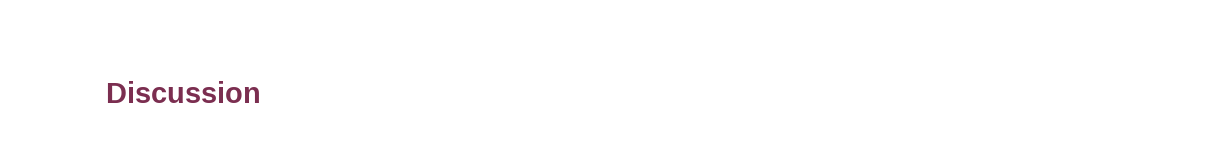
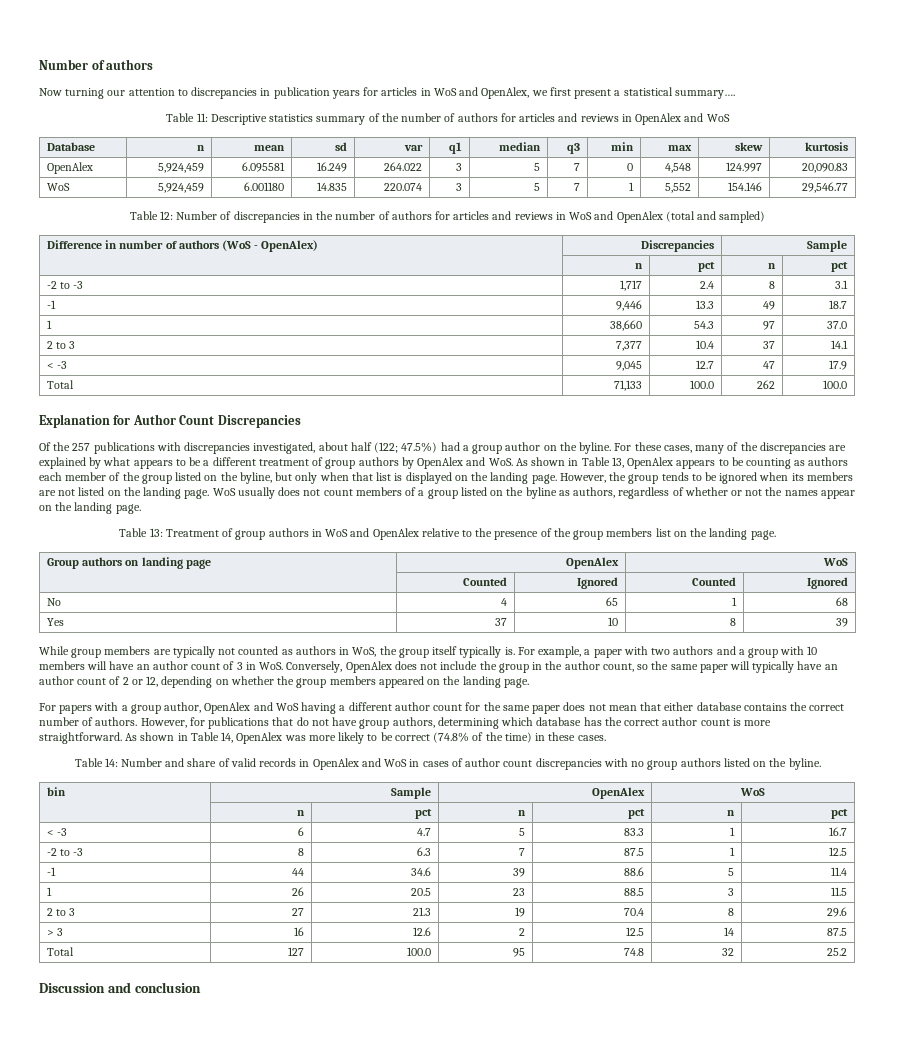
[106,81,261,103] Discussion -> [39,59,154,70] [39,87,735,99] [166,113,730,125] [46,142,95,151] [197,145,206,151] [254,145,286,151] [335,142,348,151] [404,144,424,151] [449,142,463,154] [499,142,542,151] [567,143,581,154] [611,142,635,151] [668,145,693,151] [735,142,764,151] [805,142,849,151] [46,162,93,174] [158,163,205,173] [242,162,286,172] [317,162,348,172] [384,162,423,171] [456,163,463,171] [534,163,541,171] [574,163,581,171] [627,163,634,171] [665,163,692,173] [726,162,763,172] [802,163,849,173] [46,183,70,191] [158,183,205,193] [244,182,285,191] [317,182,348,191] [384,183,423,191] [456,183,463,191] [534,183,541,191] [574,183,581,191] [629,182,635,191] [665,183,692,193] [728,182,763,191] [802,182,849,193] [129,211,766,223] [46,240,319,252] [641,240,715,252] [807,240,848,252] [635,263,644,269] [698,262,716,272] [768,263,777,269] [831,262,849,272] [46,281,84,289] [620,280,643,291] [700,281,715,289] [769,281,776,289] [835,280,849,289] [46,300,56,309] [616,300,643,311] [696,300,715,309] [763,301,776,310] [829,300,848,309] [46,320,52,329] [610,320,643,331] [694,321,715,329] [763,321,776,330] [827,321,848,329] [46,341,76,349] [616,341,643,351] [696,340,715,349] [763,341,776,349] [831,340,849,349] [46,361,68,369] [616,361,643,371] [696,360,715,369] [763,361,776,369] [829,360,848,370] [46,380,74,389] [614,380,643,391] [690,380,715,389] [757,380,776,389] [823,380,848,389] [39,414,301,428] [39,442,847,454] [39,457,849,469] [39,472,853,484] [39,487,855,499] [39,502,141,514] [119,528,776,540] [46,557,211,569] [566,557,620,569] [823,558,849,566] [463,577,508,586] [577,577,619,589] [692,577,737,586] [807,577,849,589] [46,598,61,606] [501,598,508,606] [606,597,619,606] [732,597,738,606] [836,597,849,606] [46,618,64,626] [495,618,508,626] [608,617,619,626] [730,618,737,626] [836,618,849,627] [39,646,818,658] [39,661,838,673] [39,676,529,688] [39,702,845,714] [39,717,772,729] [39,732,606,744] [74,758,821,770] [46,787,66,796] [391,787,432,799] [592,787,646,799] [740,788,765,796] [297,810,306,816] [415,809,433,819] [518,810,527,816] [628,809,646,819] [727,810,736,816] [831,809,849,819] [46,828,68,836] [298,827,305,836] [417,828,432,836] [519,828,526,836] [624,828,645,836] [730,827,736,836] [829,827,848,836] [46,848,84,856] [298,848,305,856] [417,847,432,856] [519,848,526,856] [624,848,645,856] [730,847,736,856] [829,847,848,856] [46,867,56,876] [292,868,305,876] [411,867,432,876] [513,868,526,877] [624,867,645,876] [728,868,735,876] [831,867,848,876] [46,887,52,896] [292,887,305,896] [411,888,432,896] [513,888,526,896] [624,888,645,896] [728,888,735,896] [831,887,848,896] [46,908,76,916] [292,908,305,916] [413,907,432,916] [515,907,526,917] [624,908,645,916] [728,908,735,916] [827,907,848,917] [46,928,64,936] [294,927,305,936] [413,927,432,936] [519,928,526,936] [626,927,645,936] [724,927,735,936] [827,928,848,936] [46,947,74,956] [288,947,305,956] [407,947,432,956] [513,948,526,957] [624,948,645,956] [722,948,735,956] [827,948,848,956] [39,982,201,993] Number of authors // Now turning our attention to discrepancies in publication years for articles in WoS and OpenAlex, we first present a statistical summary…. // Table 11: Descriptive statistics summary of the number of authors for articles and reviews in OpenAlex and WoS // Database | n | mean | sd | var | q1 | median | q3 | min | max | skew | kurtosis // OpenAlex | 5,924,459 | 6.095581 | 16.249 | 264.022 | 3 | 5 | 7 | 0 | 4,548 | 124.997 | 20,090.83 // WoS | 5,924,459 | 6.001180 | 14.835 | 220.074 | 3 | 5 | 7 | 1 | 5,552 | 154.146 | 29,546.77 // Table 12: Number of discrepancies in the number of authors for articles and reviews in WoS and OpenAlex (total and sampled) // Difference in number of authors (WoS - OpenAlex) | Discrepancies | Sample // | n | pct | n | pct // -2 to -3 | 1,717 | 2.4 | 8 | 3.1 // -1 | 9,446 | 13.3 | 49 | 18.7 // 1 | 38,660 | 54.3 | 97 | 37.0 // 2 to 3 | 7,377 | 10.4 | 37 | 14.1 // < -3 | 9,045 | 12.7 | 47 | 17.9 // Total | 71,133 | 100.0 | 262 | 100.0 // Explanation for Author Count Discrepancies // Of the 257 publications with discrepancies investigated, about half (122; 47.5%) had a group author on the byline. For these cases, many of the discrepancies are explained by what appears to be a different treatment of group authors by OpenAlex and WoS. As shown in Table 13, OpenAlex appears to be counting as authors each member of the group listed on the byline, but only when that list is displayed on the landing page. However, the group tends to be ignored when its members are not listed on the landing page. WoS usually does not count members of a group listed on the byline as authors, regardless of whether or not the names appear on the landing page. // Table 13: Treatment of group authors in WoS and OpenAlex relative to the presence of the group members list on the landing page. // Group authors on landing page | OpenAlex | WoS // | Counted | Ignored | Counted | Ignored // No | 4 | 65 | 1 | 68 // Yes | 37 | 10 | 8 | 39 // While group members are typically not counted as authors in WoS, the group itself typically is. For example, a paper with two authors and a group with 10 members will have an author count of 3 in WoS. Conversely, OpenAlex does not include the group in the author count, so the same paper will typically have an author count of 2 or 12, depending on whether the group members appeared on the landing page. // For papers with a group author, OpenAlex and WoS having a different author count for the same paper does not mean that either database contains the correct number of authors. However, for publications that do not have group authors, determining which database has the correct author count is more straightforward. As shown in Table 14, OpenAlex was more likely to be correct (74.8% of the time) in these cases. // Table 14: Number and share of valid records in OpenAlex and WoS in cases of author count discrepancies with no group authors listed on the byline. // bin | Sample | OpenAlex | WoS // | n | pct | n | pct | n | pct // < -3 | 6 | 4.7 | 5 | 83.3 | 1 | 16.7 // -2 to -3 | 8 | 6.3 | 7 | 87.5 | 1 | 12.5 // -1 | 44 | 34.6 | 39 | 88.6 | 5 | 11.4 // 1 | 26 | 20.5 | 23 | 88.5 | 3 | 11.5 // 2 to 3 | 27 | 21.3 | 19 | 70.4 | 8 | 29.6 // > 3 | 16 | 12.6 | 2 | 12.5 | 14 | 87.5 // Total | 127 | 100.0 | 95 | 74.8 | 32 | 25.2 // Discussion and conclusion

